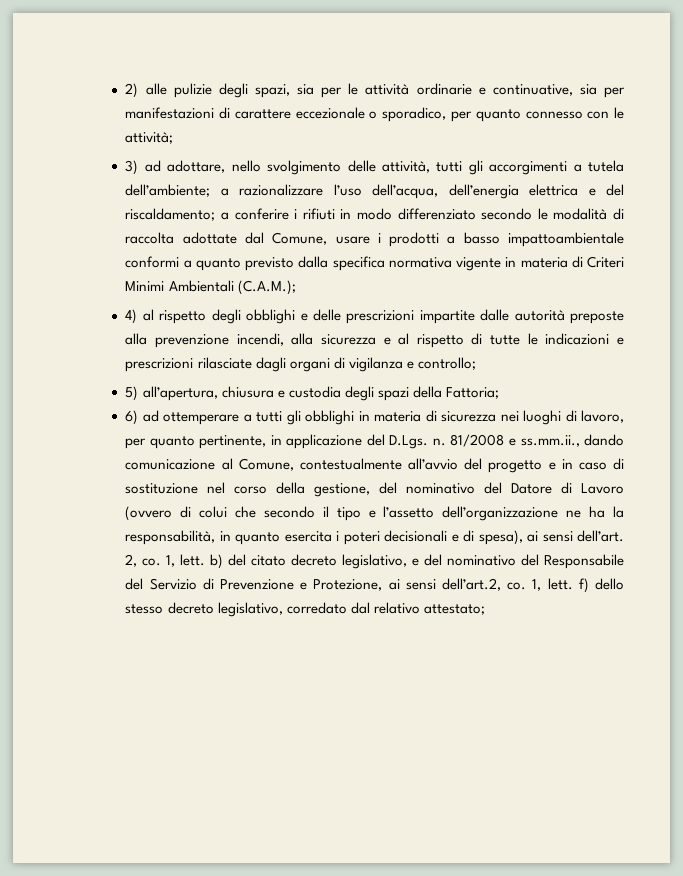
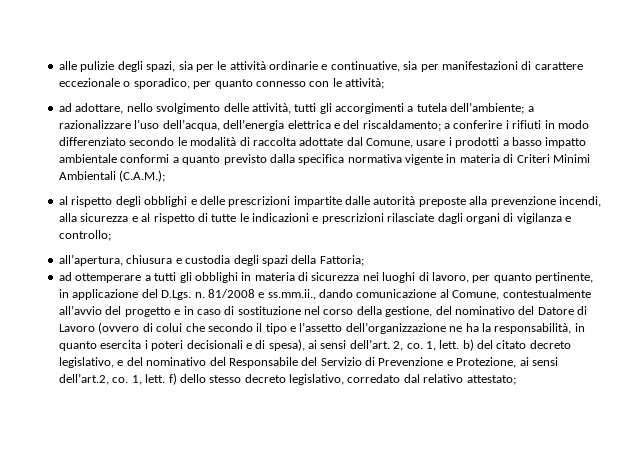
[125,83,139,98] 2) -> (59, 65) none
[125,160,139,175] 3) -> (385, 83) none
[507,232,624,247] impattoambientale -> [545,137,587,148] [59,154,118,163] impatto ambientale
[125,309,138,324] 4) -> (166, 176) none
[125,386,139,401] 5) -> (112, 235) none
[125,410,139,425] 6) -> (364, 260) none

